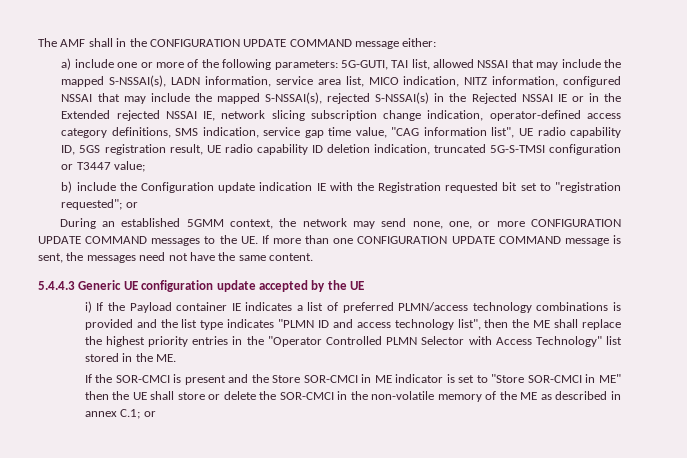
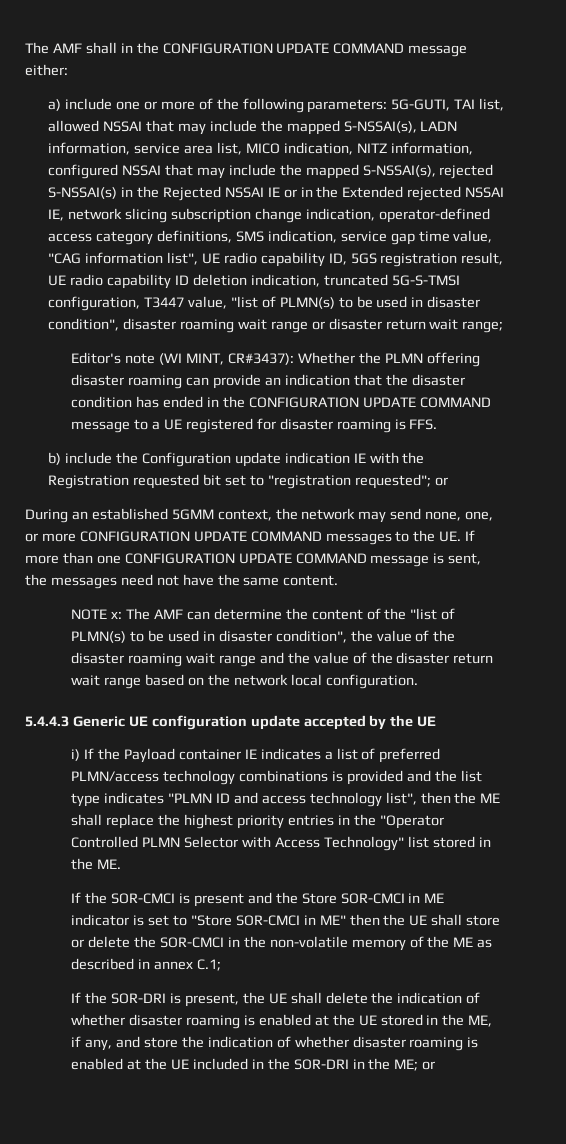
[549,144,622,155] [61,161,146,172] configuration or T3447 value; -> [48,296,481,311] [48,318,504,333] [71,352,480,367] [71,374,465,389] [71,396,491,408] [71,418,438,433] configuration, T3447 value, "list of PLMN(s) to be used in disaster condition", disaster roaming wait range or disaster return wait range; // Editor's note (WI MINT, CR#3437): Whether the PLMN offering disaster roaming can provide an indication that the disaster condition has ended in the CONFIGURATION UPDATE COMMAND message to a UE registered for disaster roaming is FFS.
(313, 257) none -> [71,608,456,620] [71,630,456,643] [71,652,494,667] [71,674,418,689] // NOTE x: The AMF can determine the content of the "list of PLMN(s) to be used in disaster condition", the value of the disaster roaming wait range and the value of the disaster return wait range based on the network local configuration.
(141, 414) none -> [71,992,481,1007] [71,1014,493,1029] [71,1036,479,1051] [71,1058,419,1071] // If the SOR-DRI is present, the UE shall delete the indication of whether disaster roaming is enabled at the UE stored in the ME, if any, and store the indication of whether disaster roaming is enabled at the UE included in the SOR-DRI in the ME;

